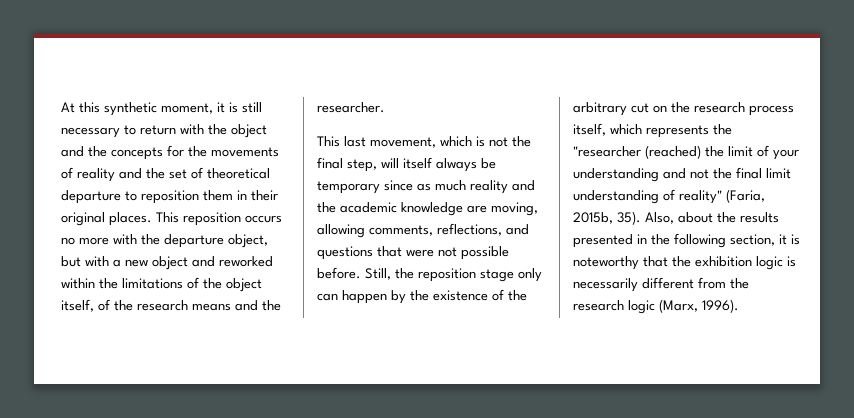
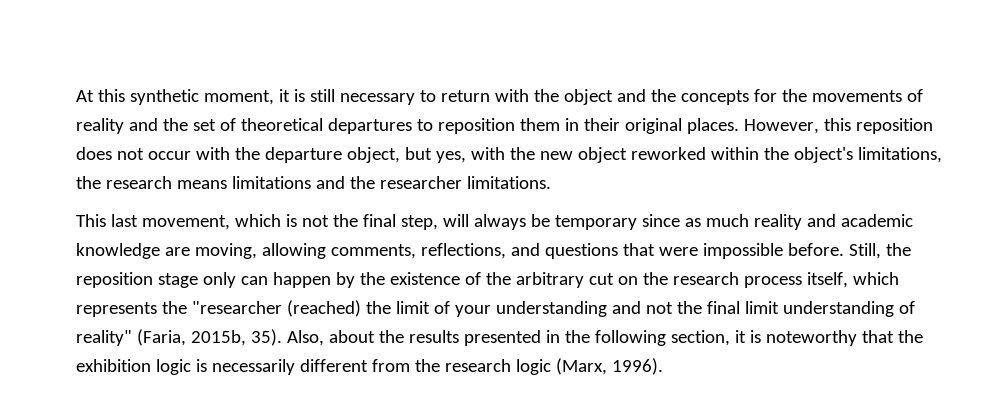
[61,190,121,204] departure -> [327,118,412,134] departures
[156,212,282,226] [61,237,109,245] This reposition occurs no more -> [743,118,933,134] [76,147,191,160] However, this reposition does not occur
[85,256,121,267] with a -> [435,147,535,163] yes, with the
[192,256,215,267] and -> (627, 155) none
[122,277,262,292] [61,299,110,312] limitations of the object itself, of -> [793,147,942,163] object's limitations,
[235,300,281,311] [317,102,385,113] and the researcher. -> [231,176,551,189] limitations and the researcher limitations.
[403,157,432,169] itself -> (469, 220) none
[317,202,336,213] the -> (836, 220) none
[438,246,509,260] not possible -> [702,243,783,259] impossible

